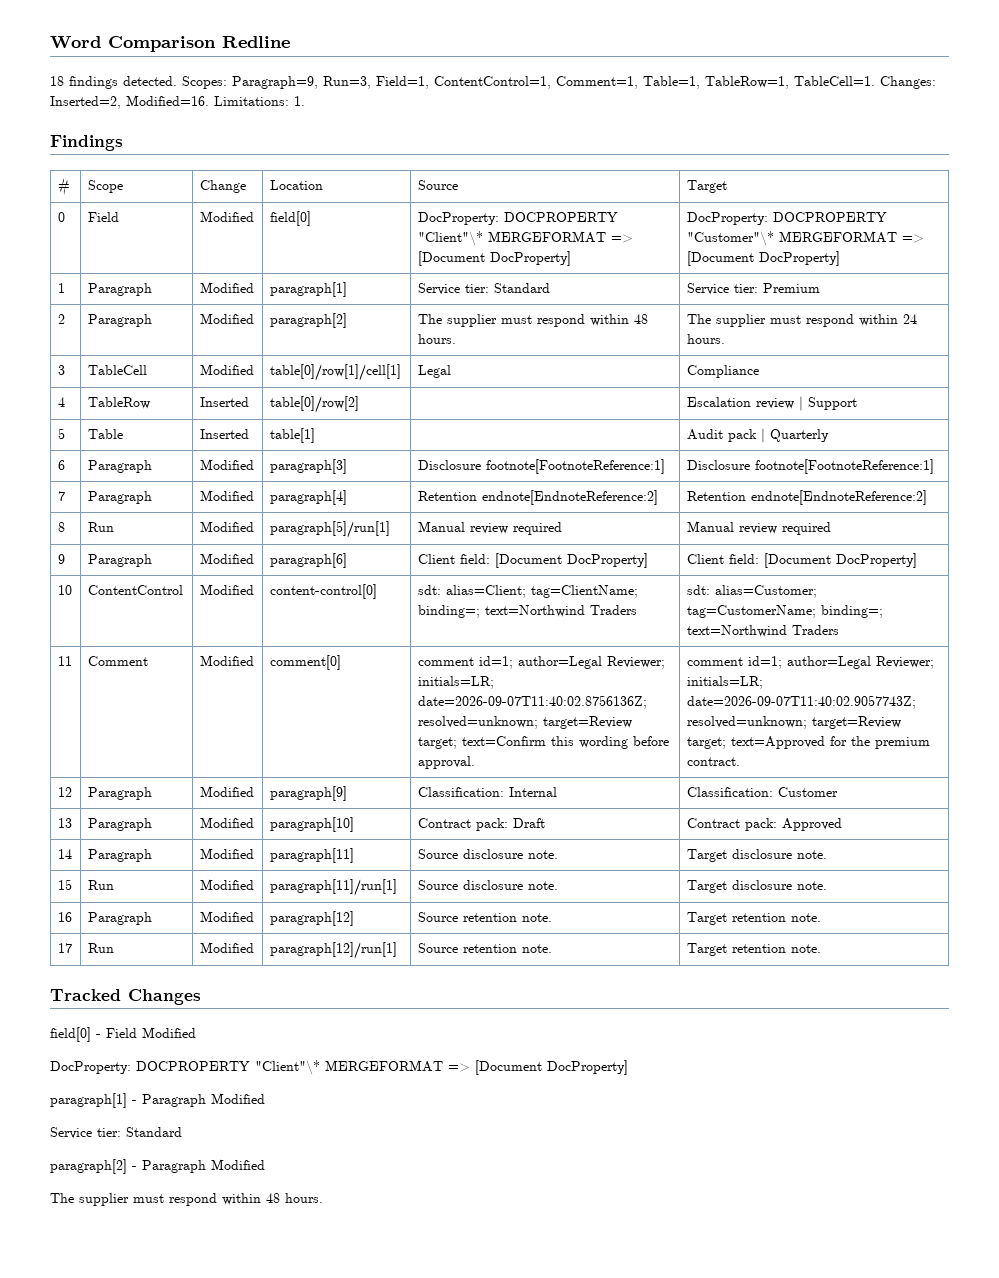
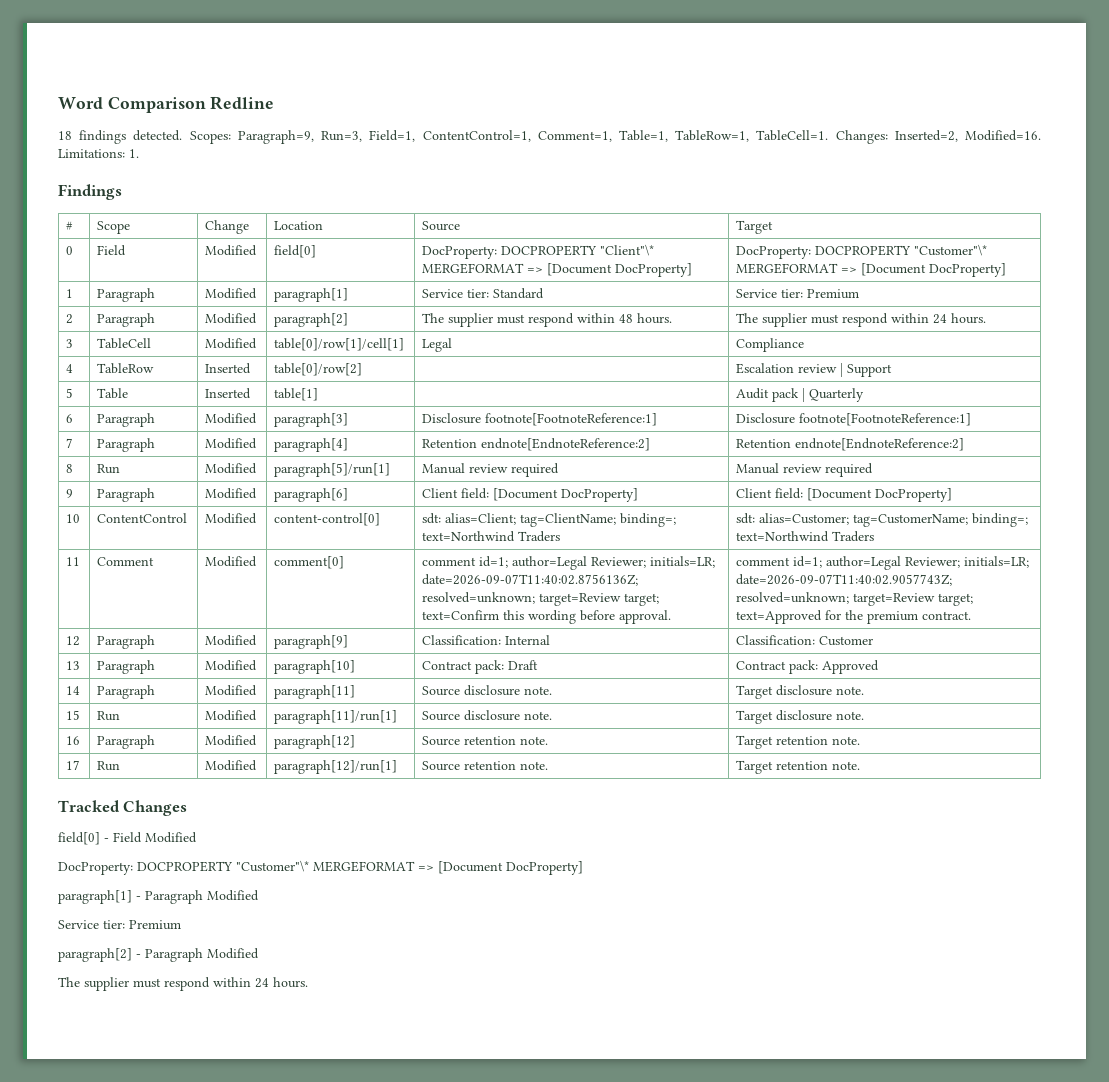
[255,1060,320,1075] "Client"\* -> [236,860,309,872] "Customer"\*
[126,1127,182,1137] Standard -> [129,920,181,930] Premium
[266,1193,280,1203] 48 -> [255,978,269,988] 24

